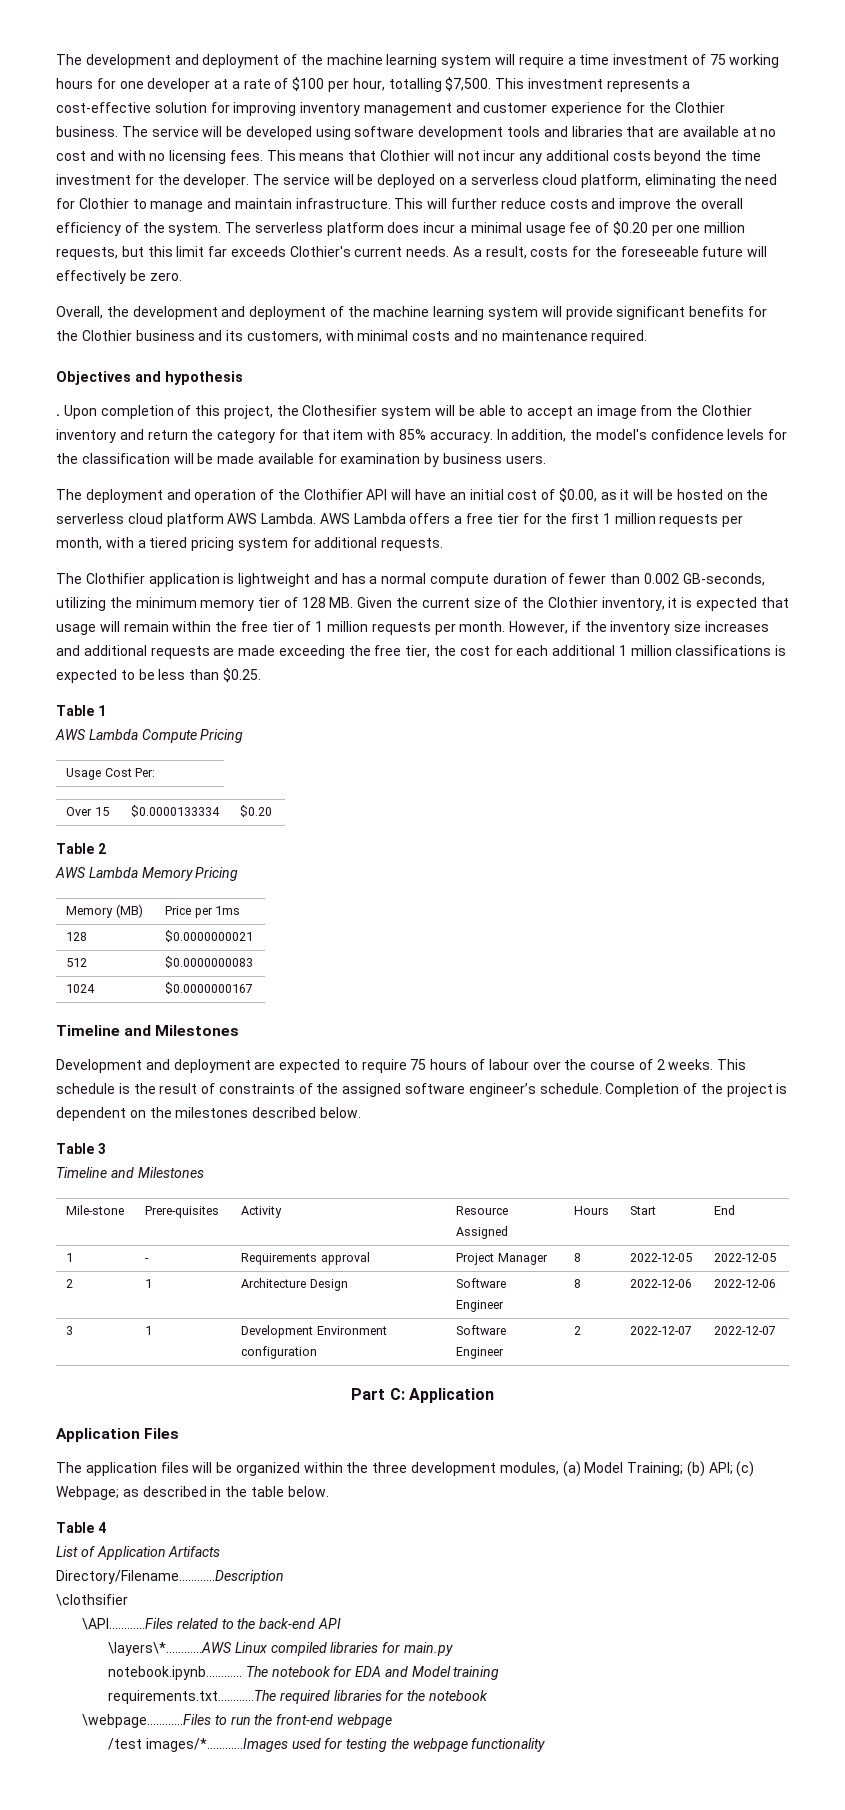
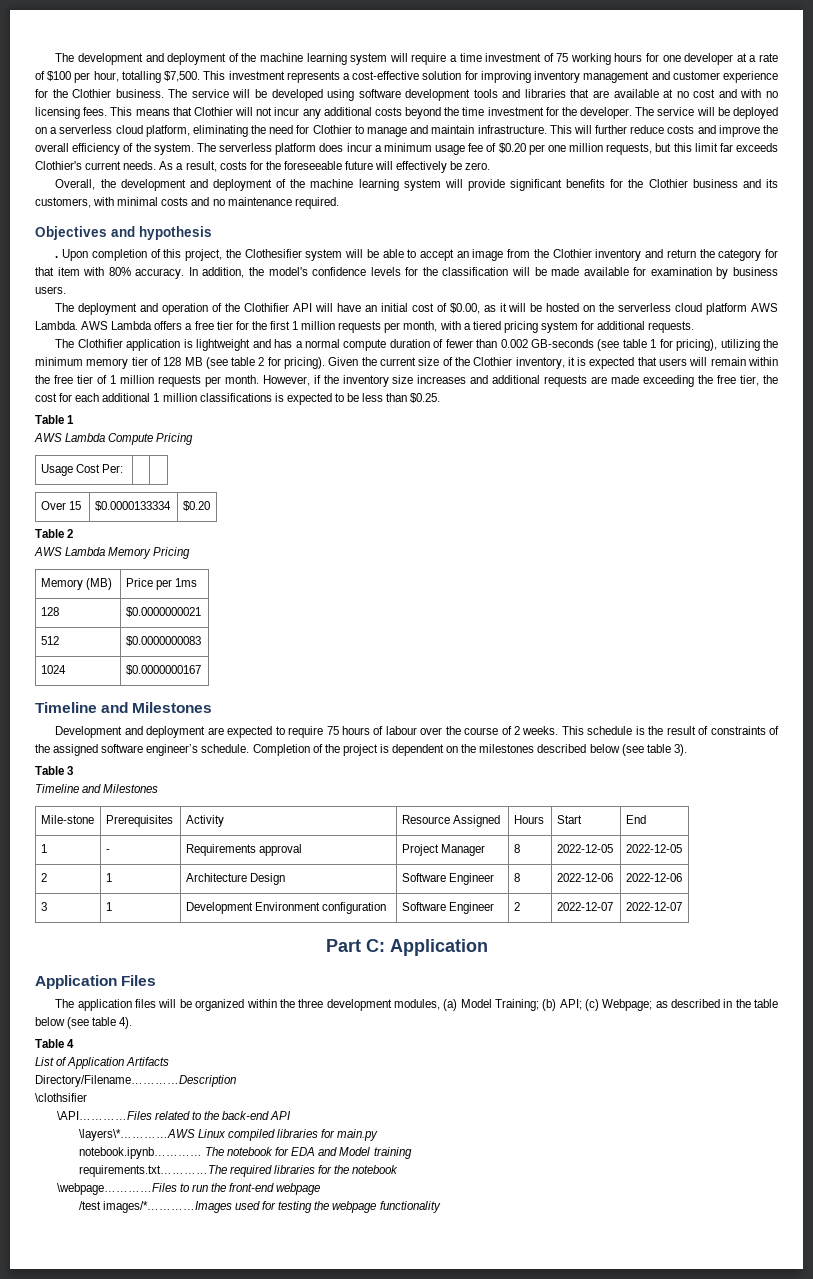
[470,222,522,233] minimal -> [383,143,432,152] minimum
[399,429,427,440] 85% -> [108,267,131,276] 80%
[682,573,765,586] GB-seconds, -> [530,339,718,351] GB-seconds (see table 1 for pricing),
[329,597,354,608] MB. -> [184,357,326,369] MB (see table 2 for pricing).
[56,624,96,635] usage -> [659,358,688,366] users
[319,1107,361,1118] below. -> [589,744,687,756] below (see table 3).
[145,1206,220,1218] Prere-quisites -> [105,815,173,827] Prerequisites
[287,1486,329,1497] below. -> [35,1017,133,1029] below (see table 4).

